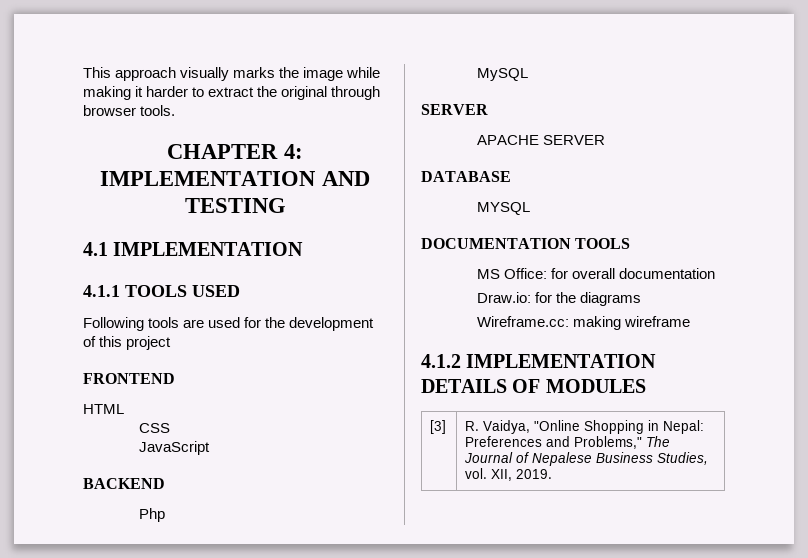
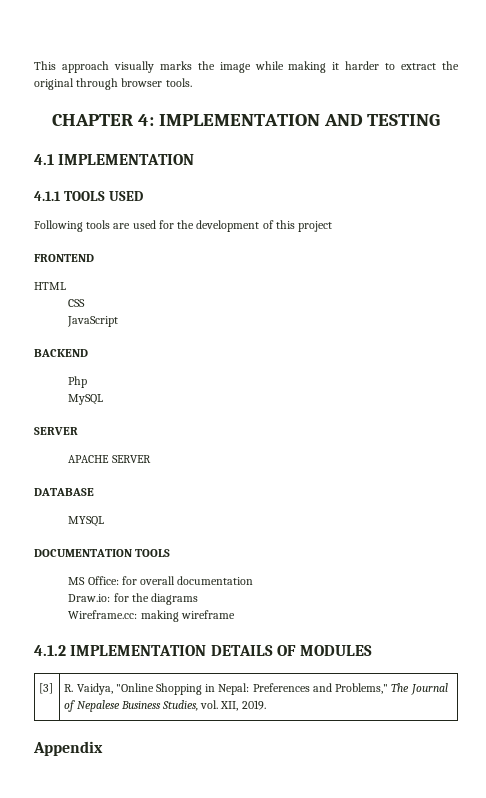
(553, 474) none -> [33,741,103,756] // Appendix

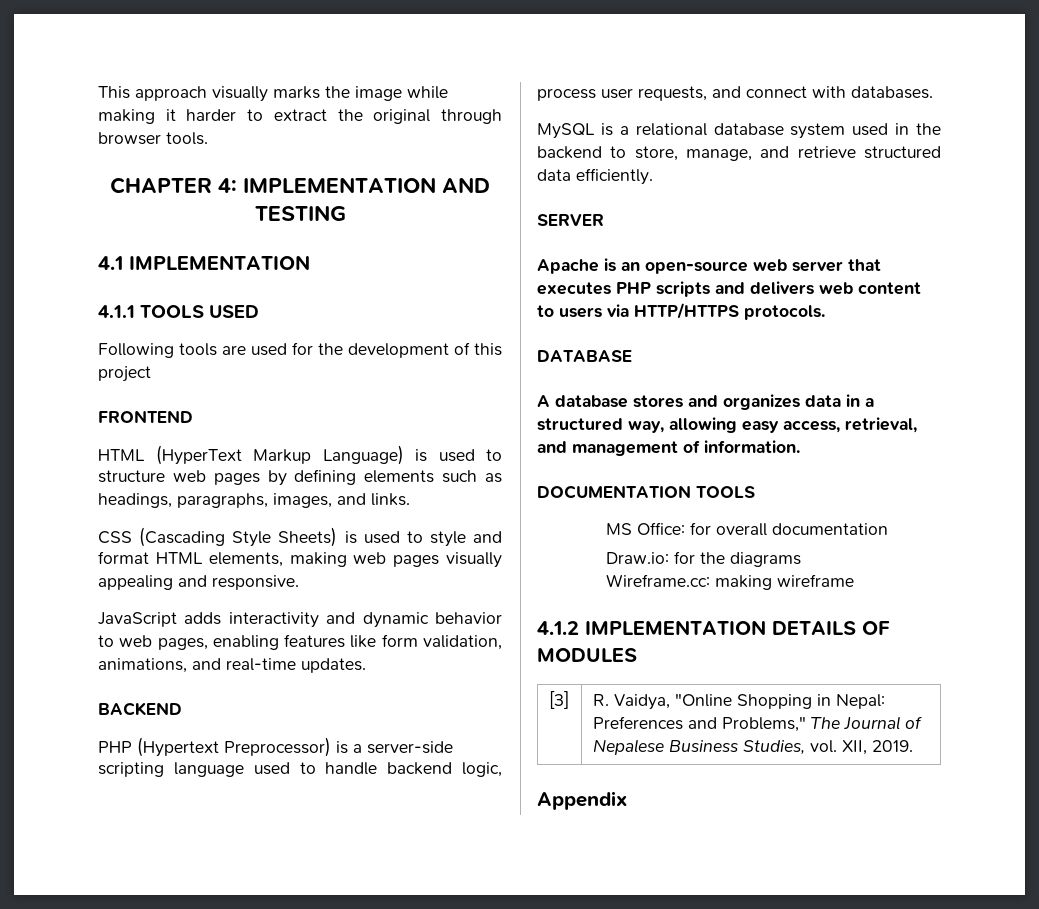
[68,299,86,307] [67,316,119,327] [34,349,88,357] [68,376,88,388] [68,394,104,405] [34,427,78,435] [68,455,151,463] [34,488,94,496] [68,516,105,527] // CSS // JavaScript // BACKEND // Php // MySQL // SERVER // APACHE SERVER // DATABASE // MYSQL -> [155,445,502,465] [98,469,502,486] [98,493,410,508] [98,527,502,547] [98,551,502,568] [98,575,299,590] [98,612,502,628] [98,634,502,650] [98,658,366,673] [98,702,182,716] [98,737,453,757] [98,762,502,777] [537,86,933,101] [537,123,941,139] [537,146,941,161] [537,168,653,185] [537,214,604,226] [537,258,881,274] [537,281,921,297] [537,303,825,320] [537,350,632,362] [537,394,874,410] [537,417,917,433] [537,440,800,456] (HyperText Markup Language) is used to structure web pages by defining elements such as headings, paragraphs, images, and links. // CSS (Cascading Style Sheets) is used to style and format HTML elements, making web pages visually appealing and responsive. // JavaScript adds interactivity and dynamic behavior to web pages, enabling features like form validation, animations, and real-time updates. // BACKEND // PHP (Hypertext Preprocessor) is a server-side scripting language used to handle backend logic, process user requests, and connect with databases. // MySQL is a relational database system used in the backend to store, manage, and retrieve structured data efficiently. // SERVER // Apache is an open-source web server that executes PHP scripts and delivers web content to users via HTTP/HTTPS protocols. // DATABASE // A database stores and organizes data in a structured way, allowing easy access, retrieval, and management of information.

